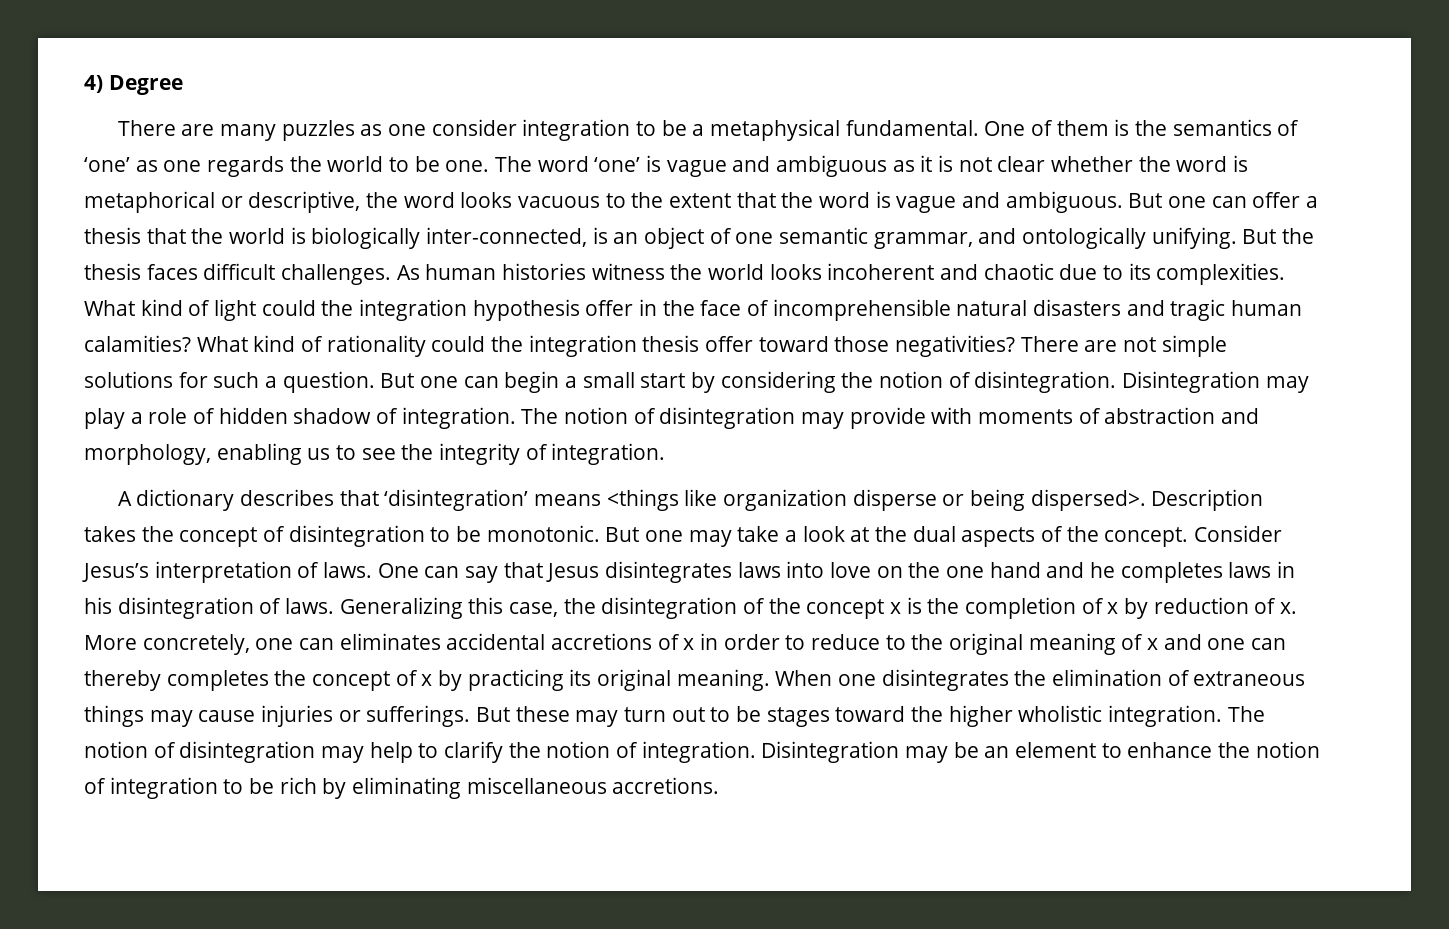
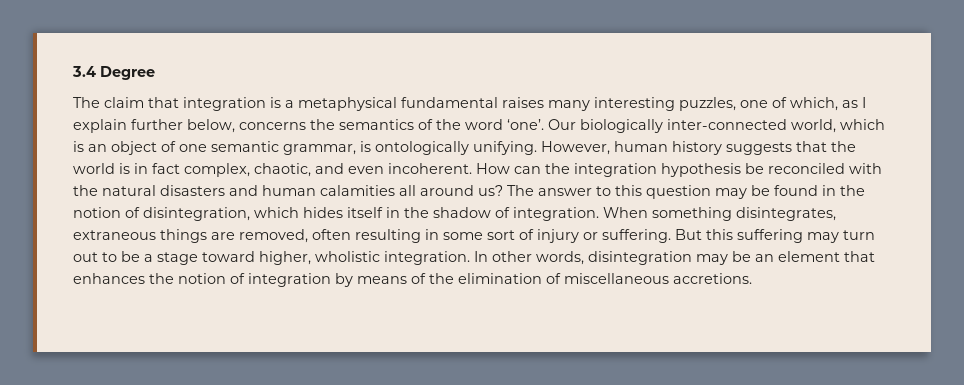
[84,75,103,93] 4) -> [72,66,96,77] 3.4
[117,119,1300,141] [84,155,1249,177] [84,191,1319,213] [84,227,588,249] There are many puzzles as one consider integration to be a metaphysical fundamental. One of them is the semantics of ‘one’ as one regards the world to be one. The word ‘one’ is vague and ambiguous as it is not clear whether the word is metaphorical or descriptive, the word looks vacuous to the extent that the word is vague and ambiguous. But one can offer a thesis that the world is biologically inter-connected, -> [73,97,866,111] [73,119,885,133] The claim that integration is a metaphysical fundamental raises many interesting puzzles, one of which, as I explain further below, concerns the semantics of the word ‘one’. Our biologically inter-connected world, which
[978,228,1017,244] and -> [360,141,371,152] is
[1242,228,1315,244] [84,263,1286,285] [84,299,1303,321] [84,335,1227,357] [84,371,1309,393] [84,407,1260,429] [84,443,666,465] [117,489,1264,511] [84,525,1283,547] [82,561,1296,583] [84,597,1298,619] [84,633,1287,655] [84,669,1306,691] [84,705,570,727] But the thesis faces difficult challenges. As human histories witness the world looks incoherent and chaotic due to its complexities. What kind of light could the integration hypothesis offer in the face of incomprehensible natural disasters and tragic human calamities? What kind of rationality could the integration thesis offer toward those negativities? There are not simple solutions for such a question. But one can begin a small start by considering the notion of disintegration. Disintegration may play a role of hidden shadow of integration. The notion of disintegration may provide with moments of abstraction and morphology, enabling us to see the integrity of integration. // A dictionary describes that ‘disintegration’ means <things like organization disperse or being dispersed>. Description takes the concept of disintegration to be monotonic. But one may take a look at the dual aspects of the concept. Consider Jesus’s interpretation of laws. One can say that Jesus disintegrates laws into love on the one hand and he completes laws in his disintegration of laws. Generalizing this case, the disintegration of the concept x is the completion of x by reduction of x. More concretely, one can eliminates accidental accretions of x in order to reduce to the original meaning of x and one can thereby completes the concept of x by practicing its original meaning. When one disintegrates the elimination of extraneous things may cause injuries or sufferings. But these -> [541,141,856,155] [73,163,882,177] [73,185,865,199] [73,207,836,221] [73,229,803,243] However, human history suggests that the world is in fact complex, chaotic, and even incoherent. How can the integration hypothesis be reconciled with the natural disasters and human calamities all around us? The answer to this question may be found in the notion of disintegration, which hides itself in the shadow of integration. When something disintegrates, extraneous things are removed, often resulting in some sort of injury or suffering. But this suffering
[766,705,1265,727] [84,741,900,763] stages toward the higher wholistic integration. The notion of disintegration may help to clarify the notion of integration. Disintegration -> [144,251,692,265] a stage toward higher, wholistic integration. In other words, disintegration
[1101,742,1213,758] to enhance -> [844,251,875,262] [73,273,145,284] that enhances
[223,777,462,799] to be rich by eliminating -> [335,273,561,287] by means of the elimination of

